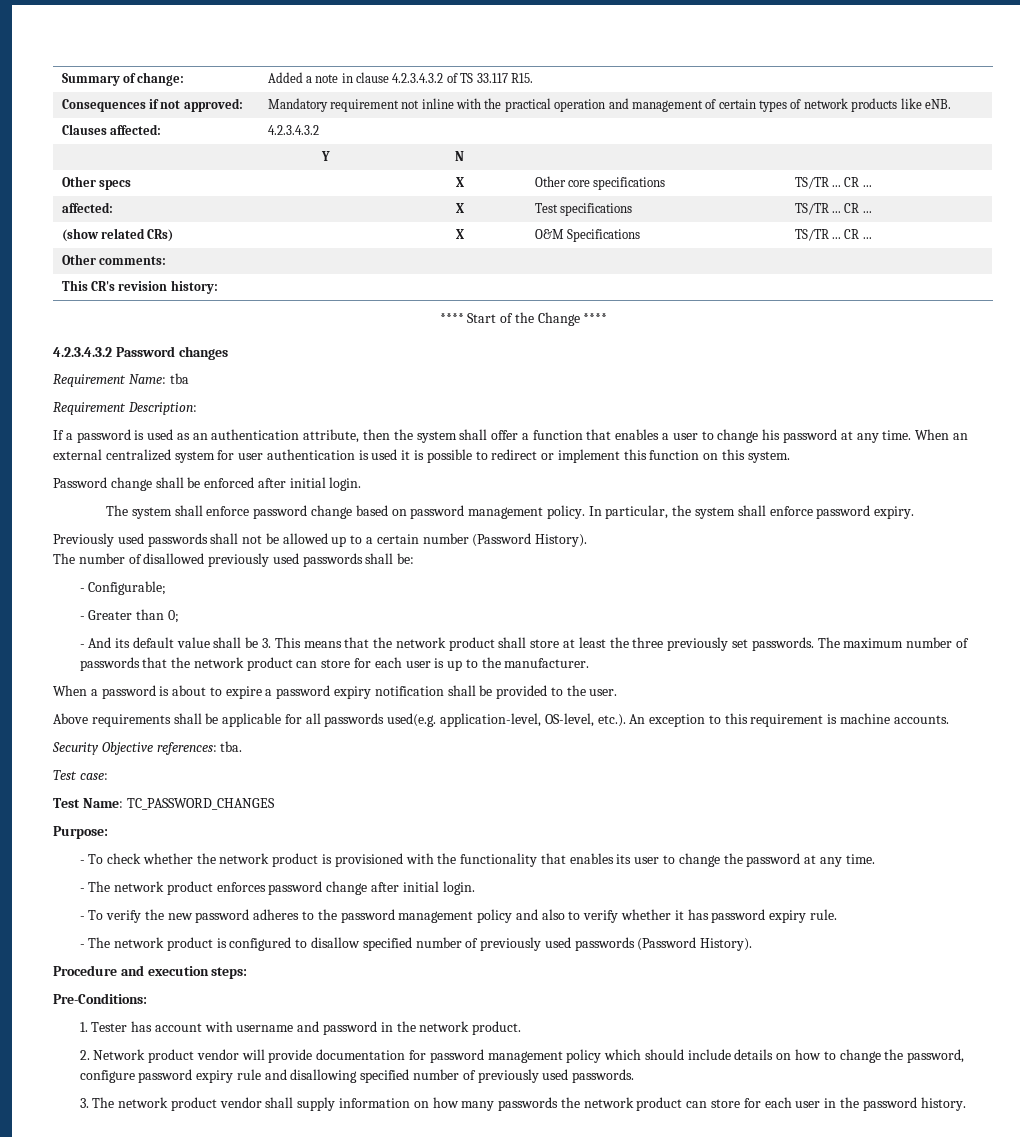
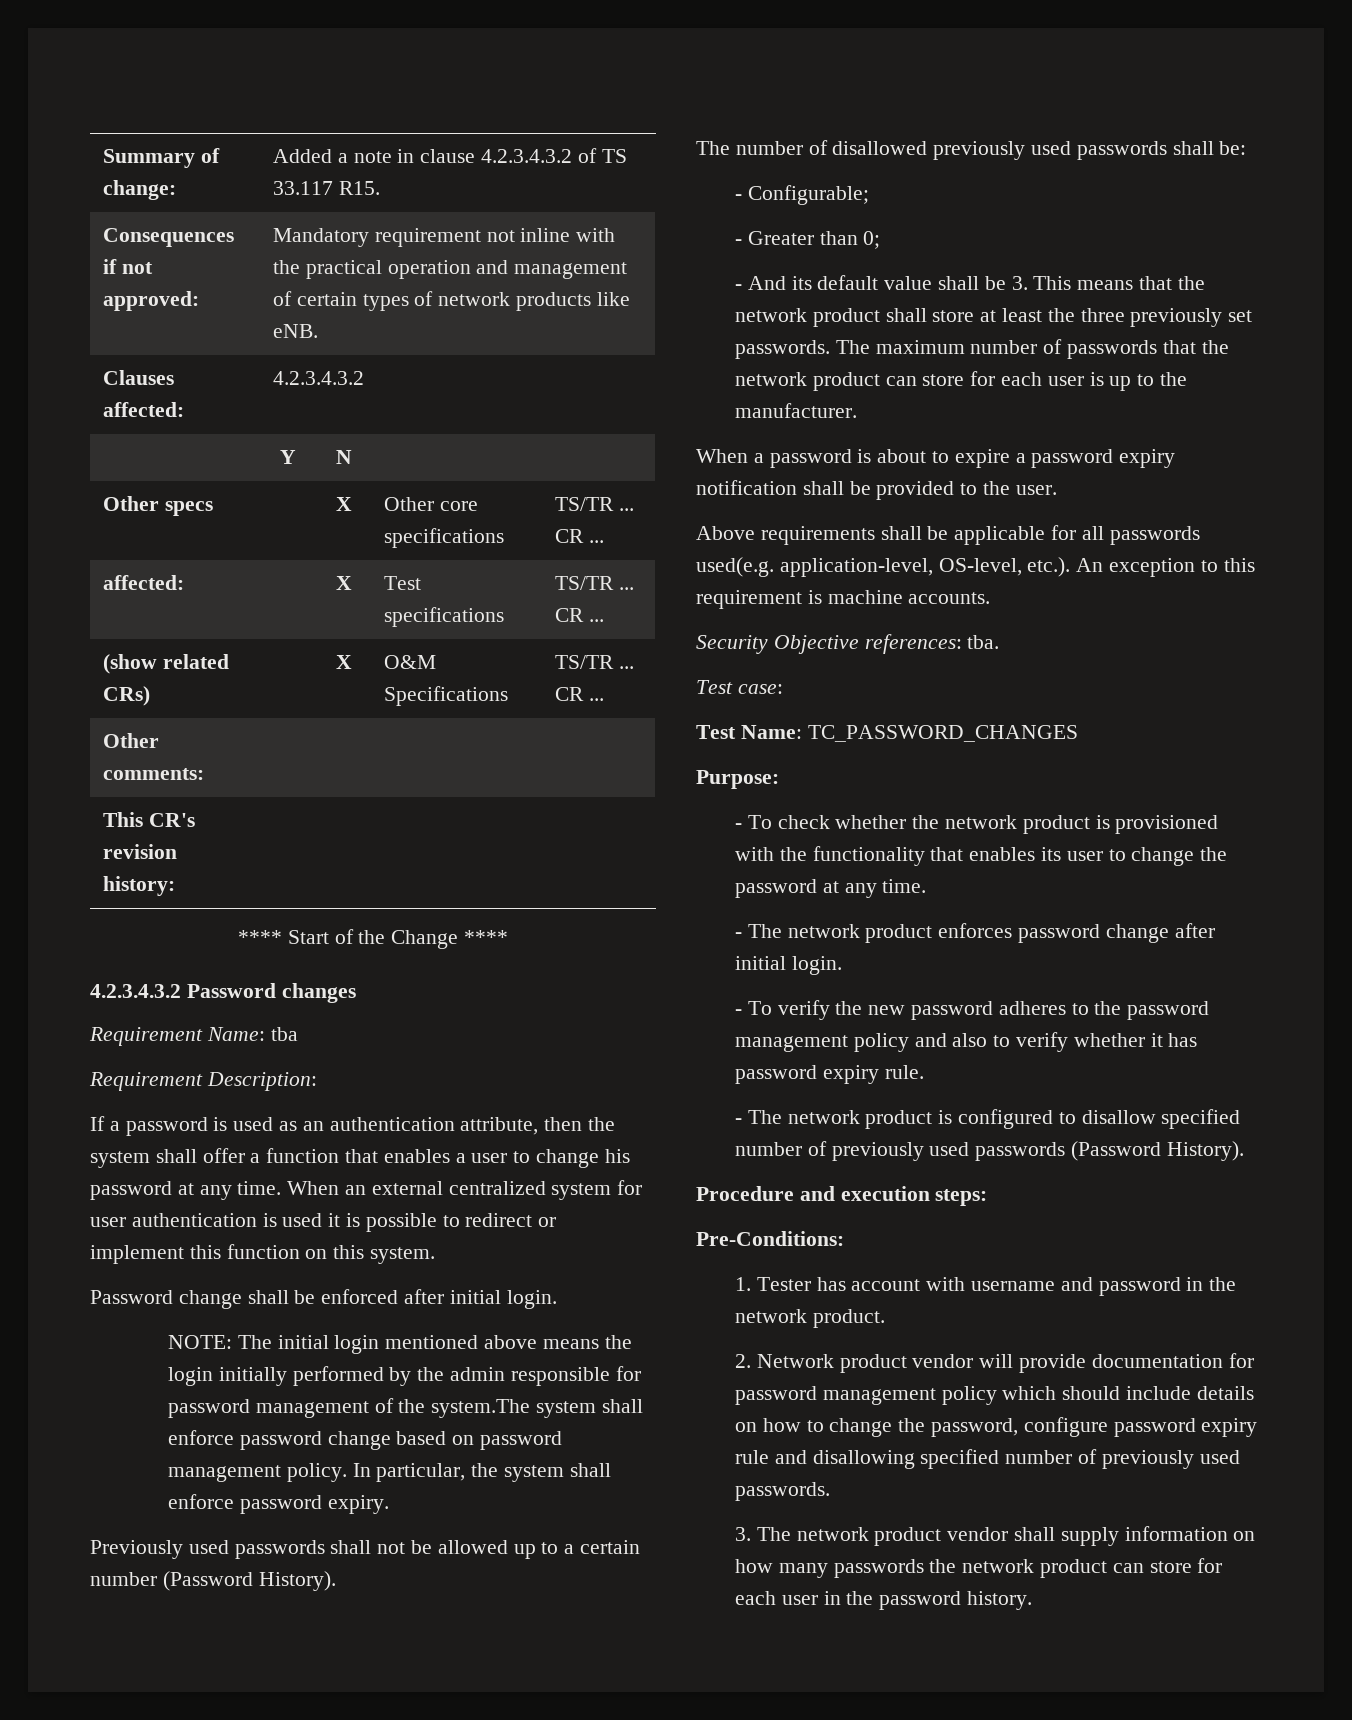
[106,505,129,516] The -> [168,1335,632,1354] [168,1366,641,1386] [168,1398,531,1418] NOTE: The initial login mentioned above means the login initially performed by the admin responsible for password management of the system.The

